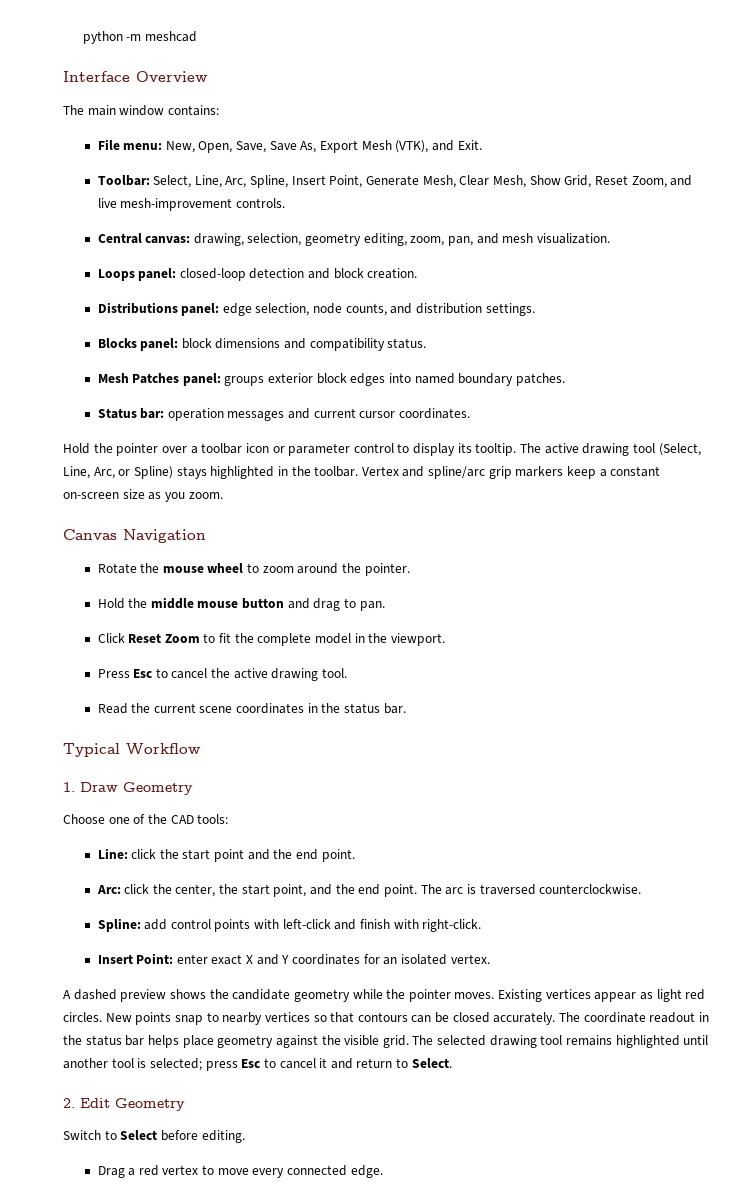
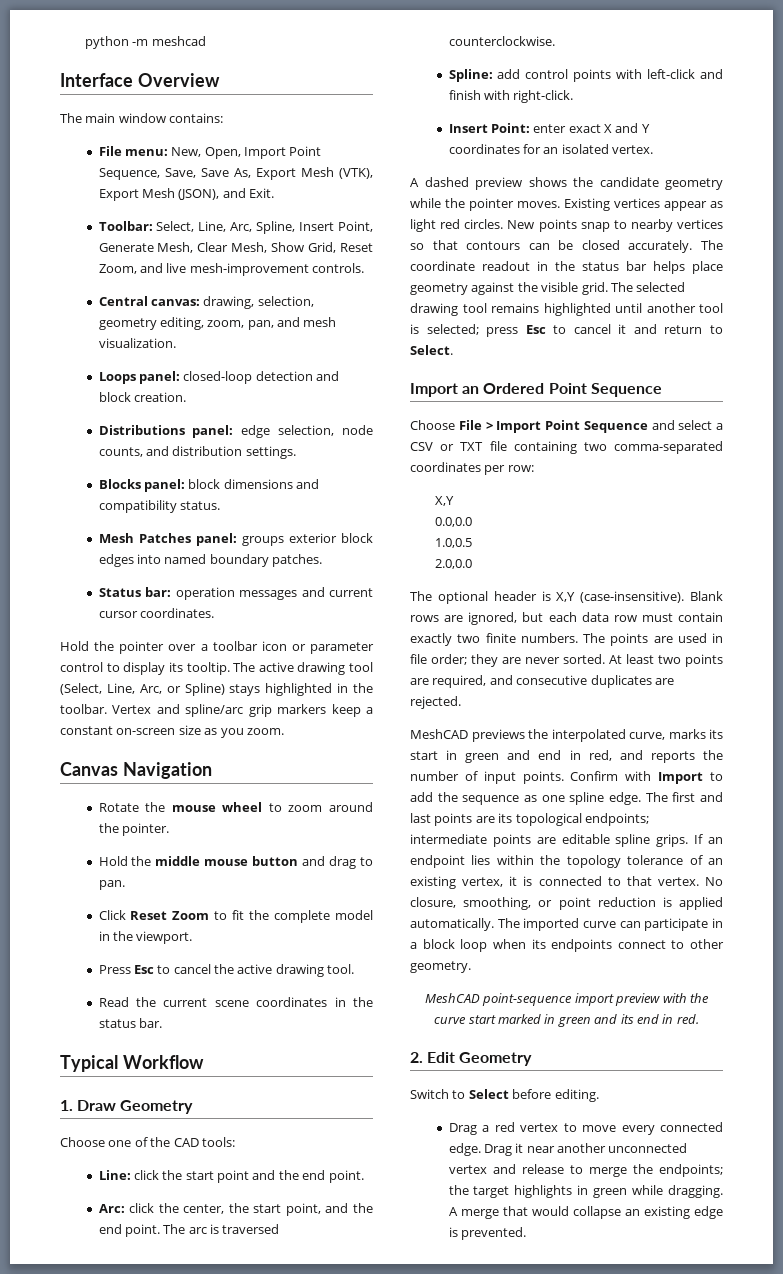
(233, 147) none -> [244,146,322,159] [98,168,160,180] Import Point Sequence,
(429, 146) none -> [98,188,220,201] Export Mesh (JSON),
(452, 1063) none -> [410,383,662,397] [410,420,723,433] [410,441,723,454] [410,462,534,475] [434,496,454,506] [434,517,472,527] [434,538,472,548] [434,559,472,569] [410,591,723,604] [410,612,723,625] [410,633,723,646] [410,654,723,667] [410,675,674,688] [410,696,461,709] [410,729,723,742] [410,750,723,763] [410,771,723,784] [410,792,723,805] [410,813,649,826] [410,834,723,847] [410,855,723,868] [410,876,723,889] [410,897,723,910] [410,918,723,931] [410,939,724,952] [410,961,471,973] [425,993,709,1006] [434,1014,699,1027] // Import an Ordered Point Sequence // Choose File > Import Point Sequence and select a CSV or TXT file containing two comma-separated coordinates per row: // X,Y // 0.0,0.0 // 1.0,0.5 // 2.0,0.0 // The optional header is X,Y (case-insensitive). Blank rows are ignored, but each data row must contain exactly two finite numbers. The points are used in file order; they are never sorted. At least two points are required, and consecutive duplicates are rejected. // MeshCAD previews the interpolated curve, marks its start in green and end in red, and reports the number of input points. Confirm with Import to add the sequence as one spline edge. The first and last points are its topological endpoints; intermediate points are editable spline grips. If an endpoint lies within the topology tolerance of an existing vertex, it is connected to that vertex. No closure, smoothing, or point reduction is applied automatically. The imported curve can participate in a block loop when its endpoints connect to other geometry. // MeshCAD point-sequence import preview with the curve start marked in green and its end in red.
(383, 1171) none -> [483,1143,688,1156] [448,1164,723,1177] [448,1185,723,1198] [448,1206,723,1219] [448,1227,526,1240] Drag it near another unconnected vertex and release to merge the endpoints; the target highlights in green while dragging. A merge that would collapse an existing edge is prevented.

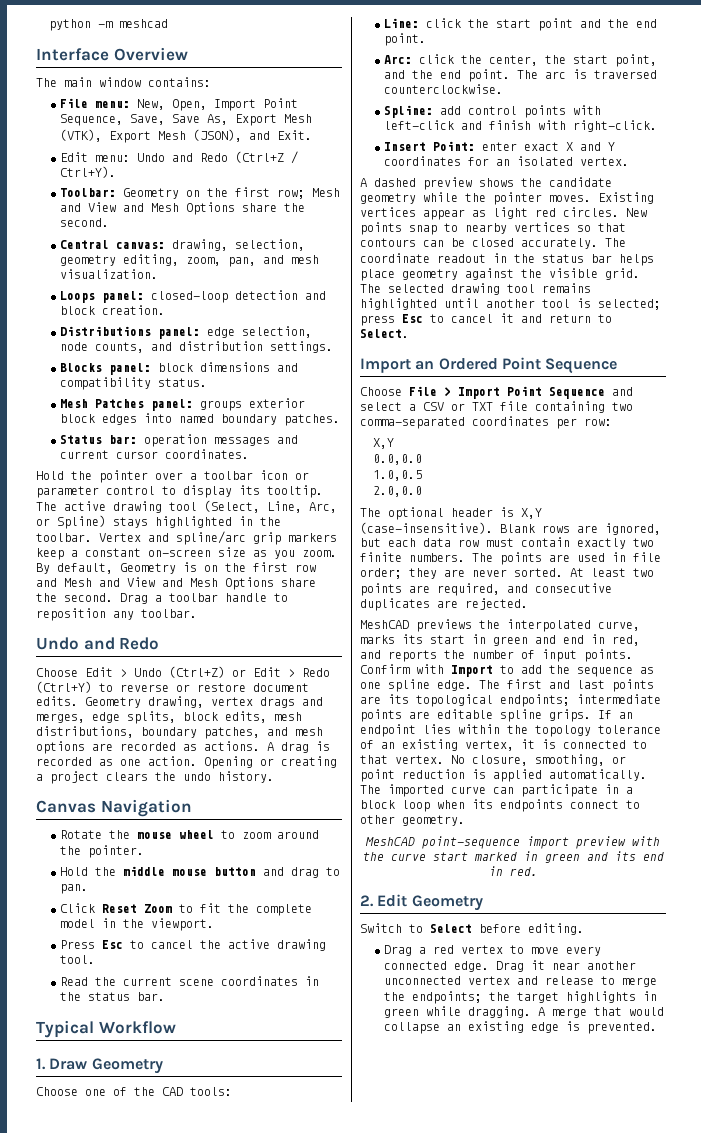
[98,221,373,234] [98,242,373,253] [98,263,365,276] Toolbar: Select, Line, Arc, Spline, Insert Point, Generate Mesh, Clear Mesh, Show Grid, Reset Zoom, and live mesh-improvement controls. -> [60,151,299,164] [60,166,117,178] [60,187,341,199] [60,202,306,215] [60,218,110,227] Edit menu: Undo and Redo (Ctrl+Z / Ctrl+Y). // Toolbar: Geometry on the first row; Mesh and View and Mesh Options share the second.
(284, 731) none -> [36,562,316,574] [36,577,316,590] [36,593,288,604] [36,608,197,621] [36,637,160,650] [36,666,330,678] [36,681,309,693] [36,696,323,708] [36,711,302,724] [36,726,323,739] [36,741,330,754] [36,756,337,769] [36,771,274,784] By default, Geometry is on the first row and Mesh and View and Mesh Options share the second. Drag a toolbar handle to reposition any toolbar. // Undo and Redo // Choose Edit > Undo (Ctrl+Z) or Edit > Redo (Ctrl+Y) to reverse or restore document edits. Geometry drawing, vertex drags and merges, edge splits, block edits, mesh distributions, boundary patches, and mesh options are recorded as actions. A drag is recorded as one action. Opening or creating a project clears the undo history.

